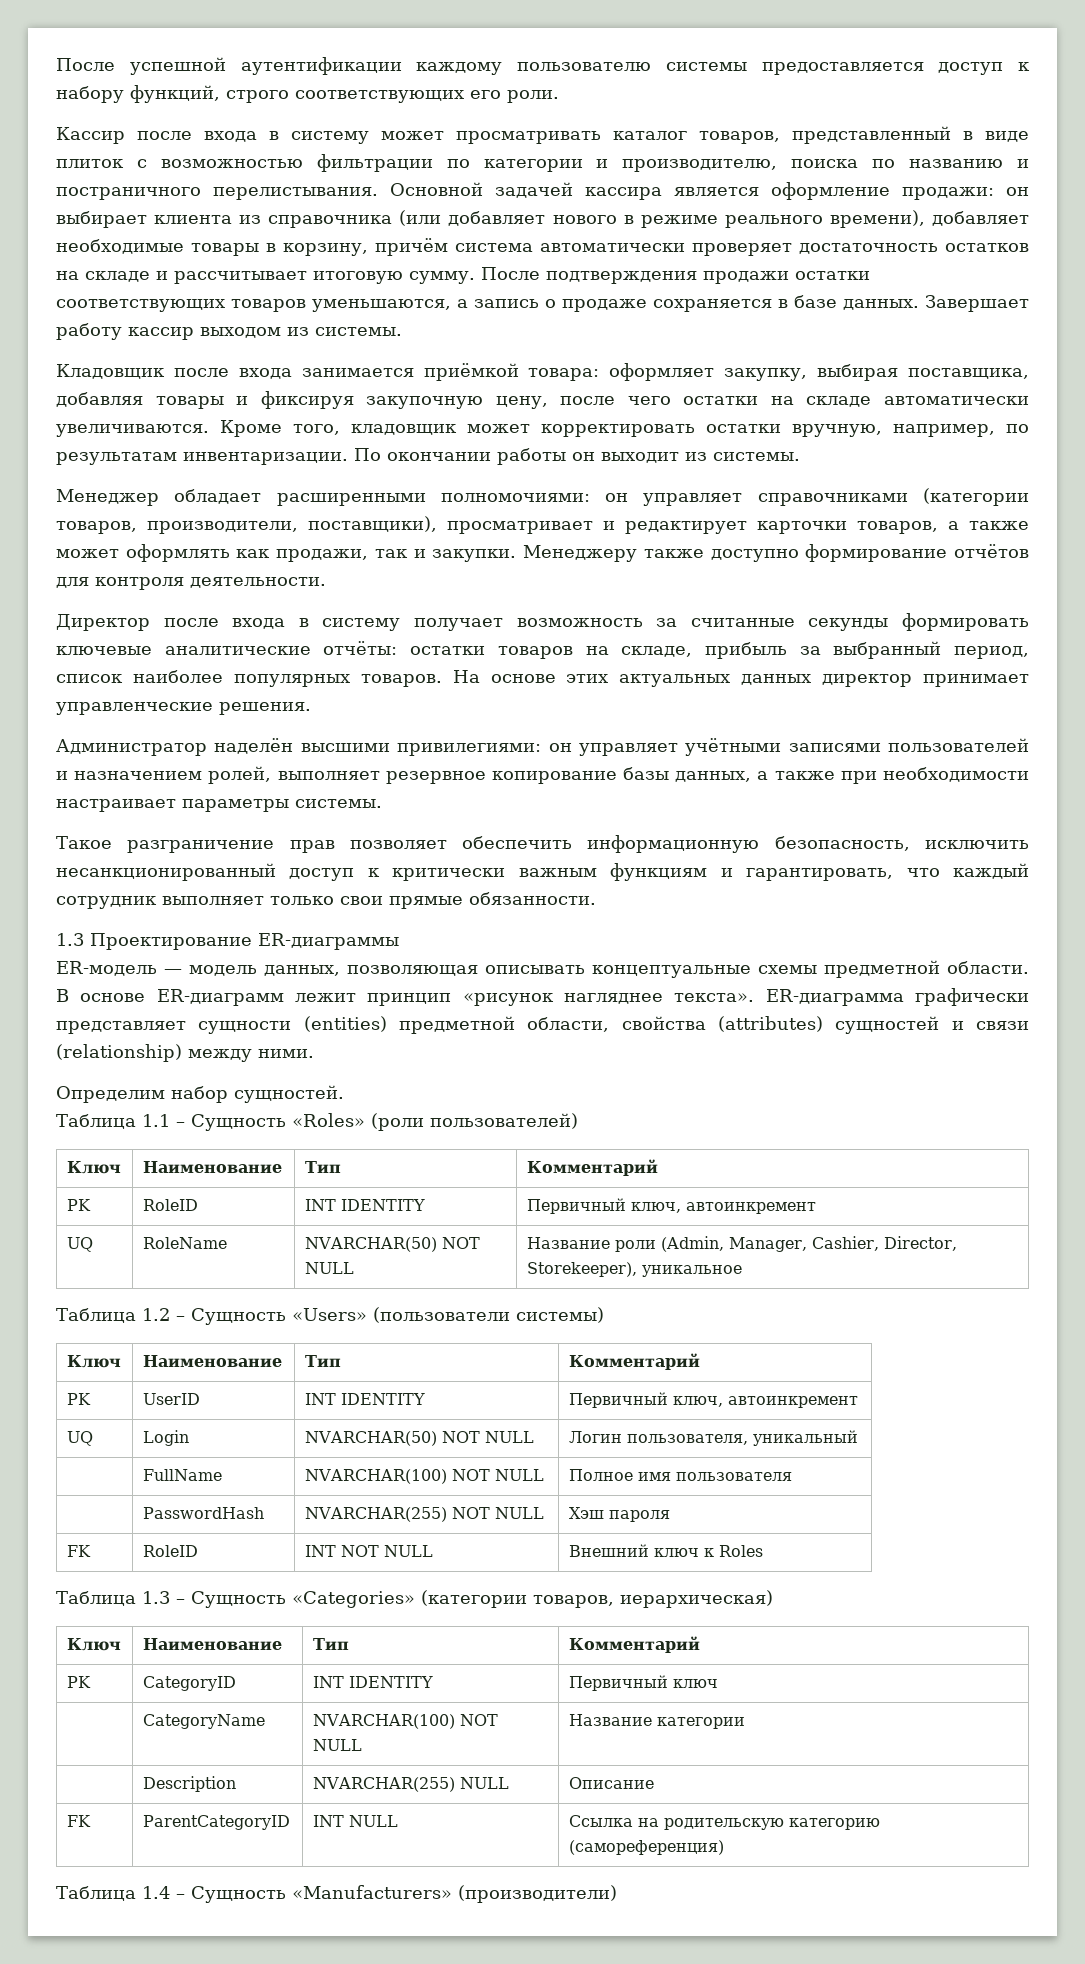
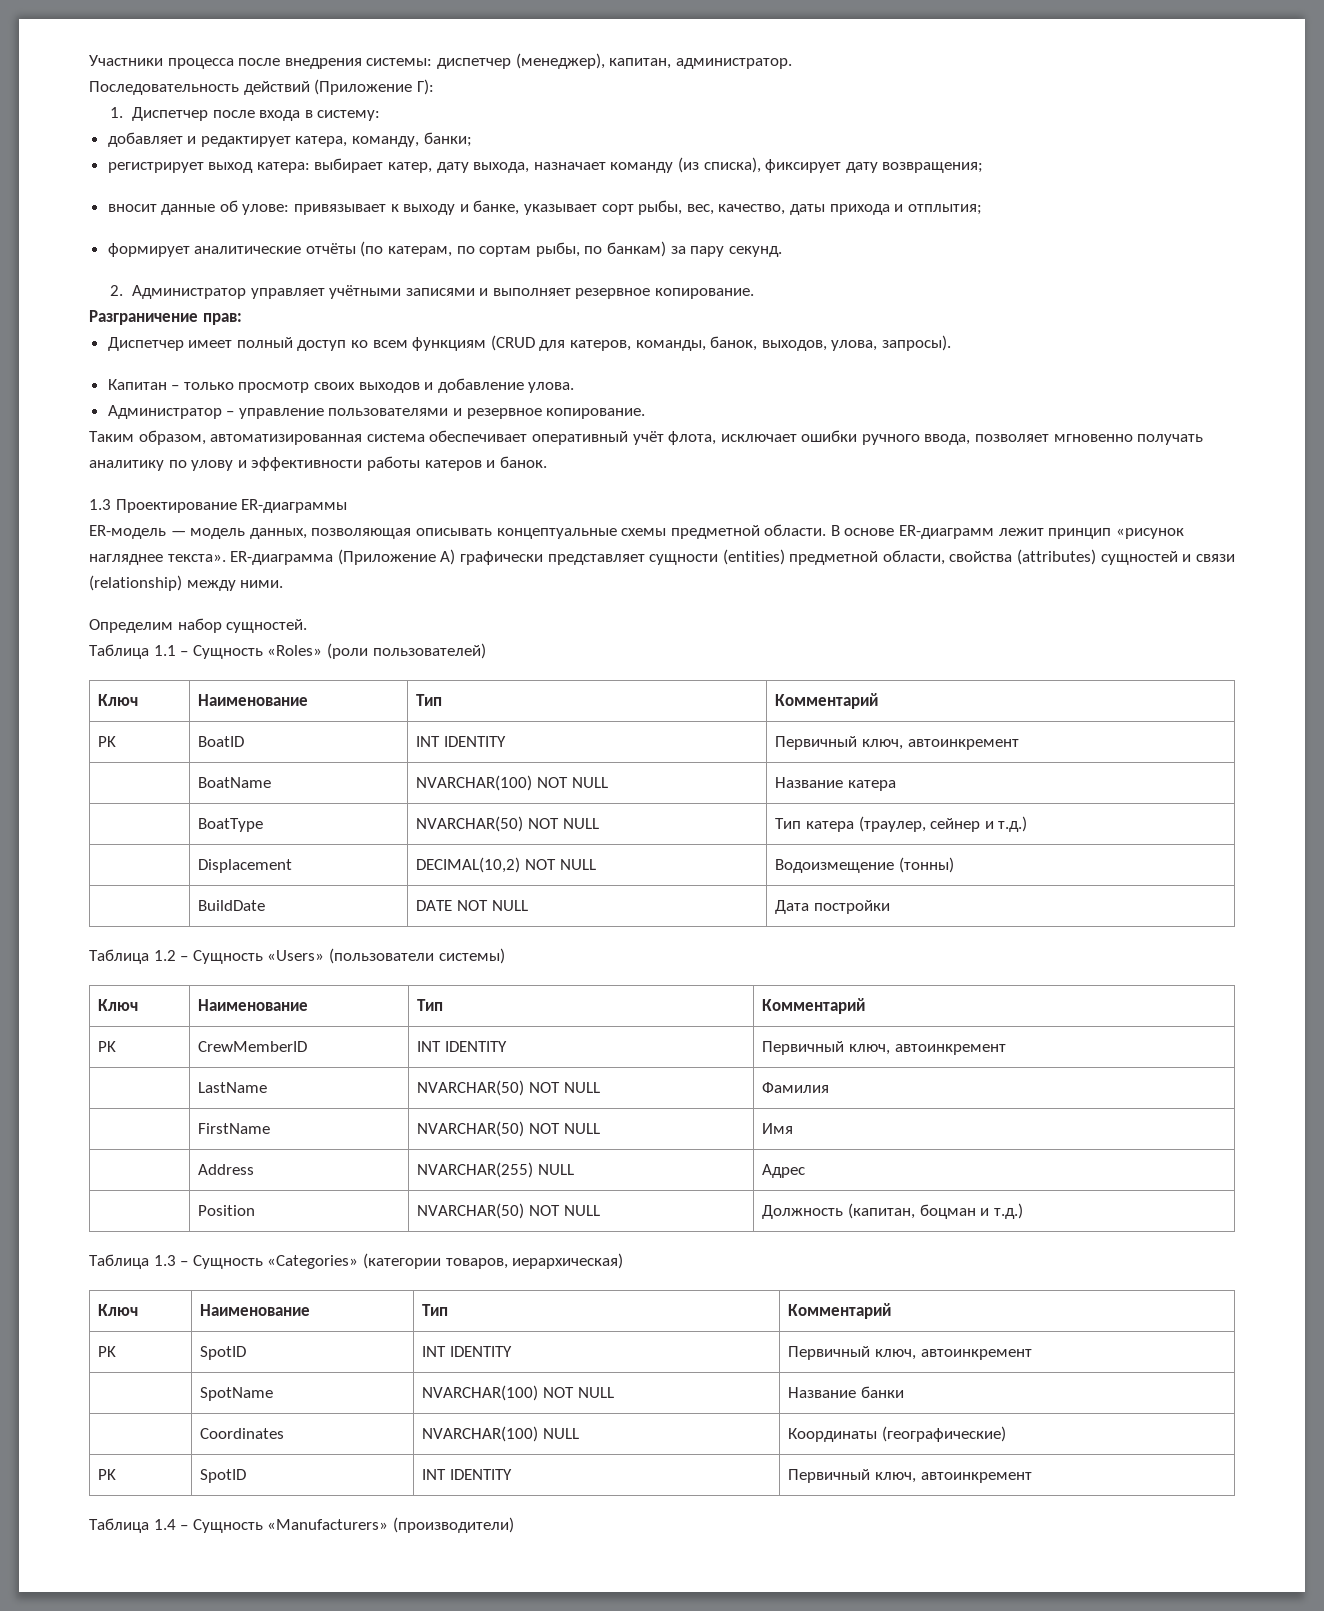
[56,57,1030,75] [56,85,559,103] [56,126,1029,144] [56,154,1029,172] [56,182,1029,200] [56,210,1029,228] [56,238,1029,256] [56,267,870,284] [56,295,1029,312] [56,323,402,340] [56,363,1029,381] [56,391,1029,409] [56,420,1029,437] [56,448,800,465] [56,488,1030,506] [56,516,1029,534] [56,544,1030,562] [56,577,326,590] [56,613,1029,631] [56,641,1030,659] [56,670,1029,687] [56,702,311,715] [56,738,1029,756] [56,766,1029,784] [56,799,382,812] [56,835,1029,853] [56,863,1029,881] [56,892,596,909] После успешной аутентификации каждому пользователю системы предоставляется доступ к набору функций, строго соответствующих его роли. // Кассир после входа в систему может просматривать каталог товаров, представленный в виде плиток с возможностью фильтрации по категории и производителю, поиска по названию и постраничного перелистывания. Основной задачей кассира является оформление продажи: он выбирает клиента из справочника (или добавляет нового в режиме реального времени), добавляет необходимые товары в корзину, причём система автоматически проверяет достаточность остатков на складе и рассчитывает итоговую сумму. После подтверждения продажи остатки соответствующих товаров уменьшаются, а запись о продаже сохраняется в базе данных. Завершает работу кассир выходом из системы. // Кладовщик после входа занимается приёмкой товара: оформляет закупку, выбирая поставщика, добавляя товары и фиксируя закупочную цену, после чего остатки на складе автоматически увеличиваются. Кроме того, кладовщик может корректировать остатки вручную, например, по результатам инвентаризации. По окончании работы он выходит из системы. // Менеджер обладает расширенными полномочиями: он управляет справочниками (категории товаров, производители, поставщики), просматривает и редактирует карточки товаров, а также может оформлять как продажи, так и закупки. Менеджеру также доступно формирование отчётов для контроля деятельности. // Директор после входа в систему получает возможность за считанные секунды формировать ключевые аналитические отчёты: остатки товаров на складе, прибыль за выбранный период, список наиболее популярных товаров. На основе этих актуальных данных директор принимает управленческие решения. // Администратор наделён высшими привилегиями: он управляет учётными записями пользователей и назначением ролей, выполняет резервное копирование базы данных, а также при необходимости настраивает параметры системы. // Такое разграничение прав позволяет обеспечить информационную безопасность, исключить несанкционированный доступ к критически важным функциям и гарантировать, что каждый сотрудник выполняет только свои прямые обязанности. -> [89,53,792,69] [89,79,434,95] [110,107,381,121] [107,132,472,147] [107,157,984,173] [107,200,982,215] [107,241,782,257] [110,285,755,299] [89,310,242,325] [107,335,951,351] [107,378,575,393] [107,405,646,419] [89,430,1204,445] [89,456,547,471] Участники процесса после внедрения системы: диспетчер (менеджер), капитан, администратор. // Последовательность действий (Приложение Г): // 1. Диспетчер после входа в систему: // добавляет и редактирует катера, команду, банки; // регистрирует выход катера: выбирает катер, дату выхода, назначает команду (из списка), фиксирует дату возвращения; // вносит данные об улове: привязывает к выходу и банке, указывает сорт рыбы, вес, качество, даты прихода и отплытия; // формирует аналитические отчёты (по катерам, по сортам рыбы, по банкам) за пару секунд. // 2. Администратор управляет учётными записями и выполняет резервное копирование. // Разграничение прав: // Диспетчер имеет полный доступ ко всем функциям (CRUD для катеров, команды, банок, выходов, улова, запросы). // Капитан – только просмотр своих выходов и добавление улова. // Администратор – управление пользователями и резервное копирование. // Таким образом, автоматизированная система обеспечивает оперативный учёт флота, исключает ошибки ручного ввода, позволяет мгновенно получать аналитику по улову и эффективности работы катеров и банок.
(904, 997) none -> [337,549,456,565] (Приложение А)
[142,1199,198,1211] [304,1199,425,1211] [526,1198,816,1214] [66,1237,93,1252] [142,1237,227,1249] [304,1237,480,1252] [304,1262,354,1274] [526,1236,957,1252] [526,1262,742,1277] RoleID | INT IDENTITY | Первичный ключ, автоинкремент // UQ | RoleName | NVARCHAR(50) NOT NULL | Название роли (Admin, Manager, Cashier, Director, Storekeeper), уникальное -> [198,736,245,747] [416,736,507,747] [775,736,1019,750] [198,777,272,788] [416,775,608,791] [775,777,897,791] [198,818,264,832] [416,816,599,832] [775,816,1028,832] [198,859,293,873] [416,857,596,873] [775,857,955,873] [198,900,266,911] [416,900,528,911] [775,900,891,914] BoatID | INT IDENTITY | Первичный ключ, автоинкремент // | BoatName | NVARCHAR(100) NOT NULL | Название катера // | BoatType | NVARCHAR(50) NOT NULL | Тип катера (траулер, сейнер и т.д.) // | Displacement | DECIMAL(10,2) NOT NULL | Водоизмещение (тонны) // | BuildDate | DATE NOT NULL | Дата постройки
[142,1393,200,1405] [304,1393,425,1405] [568,1392,858,1408] [66,1431,93,1446] [142,1430,189,1446] [304,1431,534,1446] [568,1430,858,1446] [142,1469,222,1481] [304,1469,544,1484] [568,1469,792,1481] [142,1507,264,1519] [304,1507,544,1522] [568,1507,670,1522] [66,1545,91,1557] [142,1545,198,1557] [304,1545,433,1557] [568,1544,763,1557] UserID | INT IDENTITY | Первичный ключ, автоинкремент // UQ | Login | NVARCHAR(50) NOT NULL | Логин пользователя, уникальный // | FullName | NVARCHAR(100) NOT NULL | Полное имя пользователя // | PasswordHash | NVARCHAR(255) NOT NULL | Хэш пароля // FK | RoleID | INT NOT NULL | Внешний ключ к Roles -> [198,1041,308,1052] [417,1041,508,1052] [762,1041,1006,1055] [198,1082,268,1093] [417,1080,600,1096] [762,1082,830,1093] [198,1123,271,1134] [417,1121,600,1137] [762,1123,794,1134] [198,1164,255,1175] [417,1162,575,1178] [762,1164,806,1178] [198,1205,256,1216] [417,1203,600,1219] [762,1203,1023,1219] CrewMemberID | INT IDENTITY | Первичный ключ, автоинкремент // | LastName | NVARCHAR(50) NOT NULL | Фамилия // | FirstName | NVARCHAR(50) NOT NULL | Имя // | Address | NVARCHAR(255) NULL | Адрес // | Position | NVARCHAR(50) NOT NULL | Должность (капитан, боцман и т.д.)
[142,1676,236,1691] [312,1676,433,1688] [568,1675,718,1691] [142,1714,265,1729] [312,1714,498,1729] [312,1739,362,1751] [568,1714,745,1729] [142,1776,236,1792] [312,1777,509,1792] [568,1777,654,1789] [66,1815,91,1827] [142,1815,290,1830] [312,1815,398,1827] [568,1815,880,1830] [568,1840,724,1855] CategoryID | INT IDENTITY | Первичный ключ // | CategoryName | NVARCHAR(100) NOT NULL | Название категории // | Description | NVARCHAR(255) NULL | Описание // FK | ParentCategoryID | INT NULL | Ссылка на родительскую категорию (самореференция) -> [200,1346,247,1360] [422,1346,513,1357] [788,1346,1032,1360] [200,1387,274,1401] [422,1385,614,1401] [788,1386,905,1398] [200,1428,285,1439] [422,1426,580,1442] [788,1426,1007,1442] [98,1469,117,1480] [200,1469,247,1483] [422,1469,513,1480] [788,1469,1032,1483] SpotID | INT IDENTITY | Первичный ключ, автоинкремент // | SpotName | NVARCHAR(100) NOT NULL | Название банки // | Coordinates | NVARCHAR(100) NULL | Координаты (географические) // PK | SpotID | INT IDENTITY | Первичный ключ, автоинкремент

